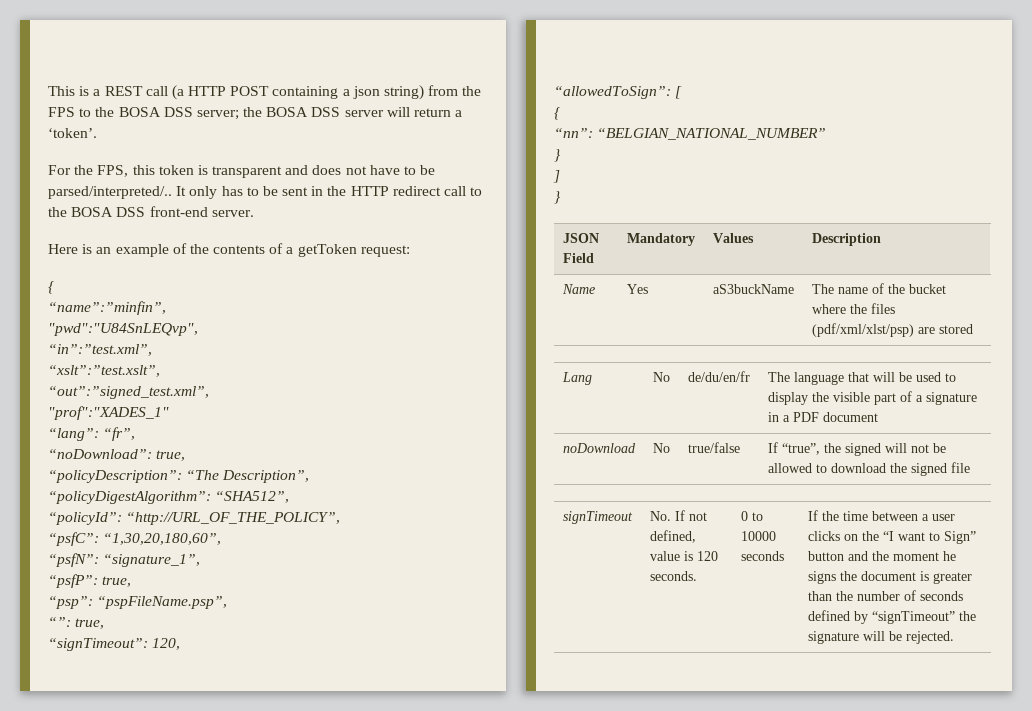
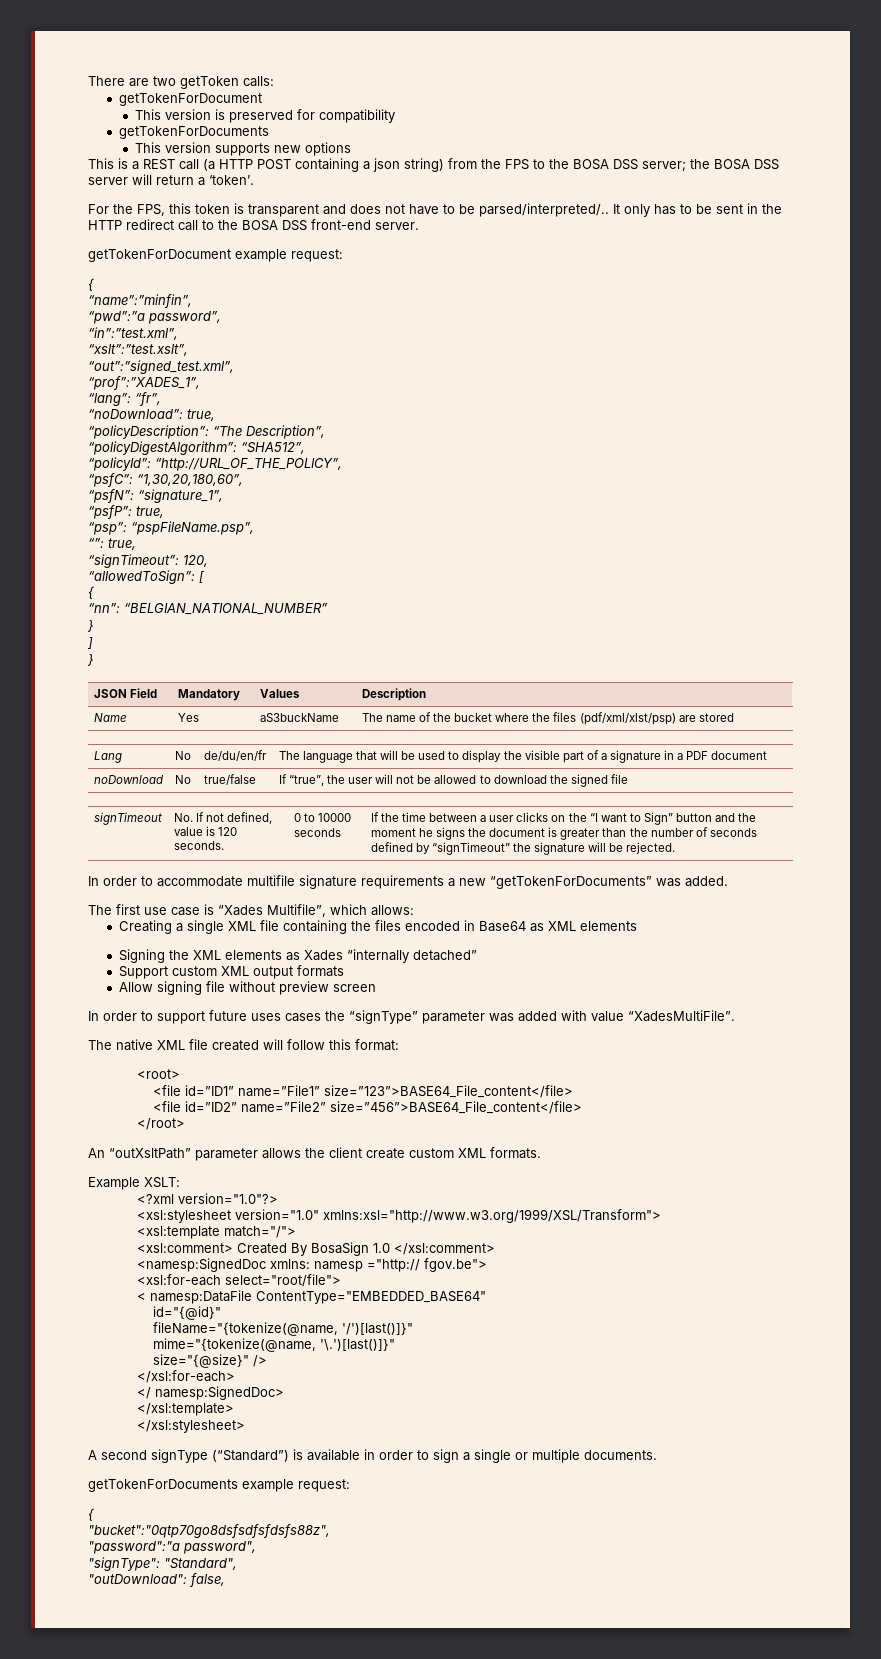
(48, 91) none -> [88,76,274,89] [118,93,262,106] [134,109,395,123] [118,126,269,139] [134,142,351,156] There are two getToken calls: // getTokenForDocument // This version is preserved for compatibility // getTokenForDocuments // This version supports new options //
[48,243,357,257] Here is an example of the contents of a getToken -> [88,249,287,262] getTokenForDocument example
[48,323,198,336] "pwd":"U84SnLEQvp", -> [88,311,221,324] “pwd”:”a password”,
[48,406,169,420] "prof":"XADES_1" -> [88,376,200,390] “prof”:”XADES_1”,
[844,443,881,456] signed -> [348,777,374,784] user
(954, 637) none -> [88,875,728,889] [88,904,414,917] [118,920,637,934] [118,949,477,963] [118,965,344,979] [118,981,376,995] [88,1010,735,1024] [88,1039,399,1051] [136,1069,180,1079] [153,1085,574,1098] [153,1101,583,1114] [136,1118,185,1130] [88,1147,541,1161] [88,1177,180,1190] [136,1193,278,1204] [136,1209,661,1223] [136,1226,296,1239] [136,1242,495,1256] [136,1258,487,1272] [136,1274,341,1287] [136,1290,486,1304] [153,1306,222,1320] [153,1322,414,1336] [153,1338,396,1352] [153,1354,268,1368] [136,1370,235,1383] [136,1386,284,1400] [136,1403,234,1416] [136,1420,245,1433] [88,1449,657,1463] [88,1479,350,1492] [88,1508,94,1521] [88,1524,330,1538] [88,1541,256,1554] [88,1557,237,1571] [88,1573,225,1587] // In order to accommodate multifile signature requirements a new “getTokenForDocuments” was added. // The first use case is “Xades Multifile”, which allows: // Creating a single XML file containing the files encoded in Base64 as XML elements // Signing the XML elements as Xades “internally detached” // Support custom XML output formats // Allow signing file without preview screen // In order to support future uses cases the “signType” parameter was added with value “XadesMultiFile”. // The native XML file created will follow this format: // <root> // <file id=”ID1” name=”File1” size=”123”>BASE64_File_content</file> // <file id=”ID2” name=”File2” size=”456”>BASE64_File_content</file> // </root> // An “outXsltPath” parameter allows the client create custom XML formats. // Example XSLT: // <?xml version="1.0"?> // <xsl:stylesheet version="1.0" xmlns:xsl="http://www.w3.org/1999/XSL/Transform"> // <xsl:template match="/"> // <xsl:comment> Created By BosaSign 1.0 </xsl:comment> // <namesp:SignedDoc xmlns: namesp ="http:// fgov.be"> // <xsl:for-each select="root/file"> // < namesp:DataFile ContentType="EMBEDDED_BASE64" // id="{@id}" // fileName="{tokenize(@name, '/')[last()]}" // mime="{tokenize(@name, '\.')[last()]}" // size="{@size}" /> // </xsl:for-each> // </ namesp:SignedDoc> // </xsl:template> // </xsl:stylesheet> // A second signType (“Standard”) is available in order to sign a single or multiple documents. // getTokenForDocuments example request: // { // "bucket":"0qtp70go8dsfsdfsfdsfs88z", // "password":"a password", // "signType": "Standard", // "outDownload": false,

